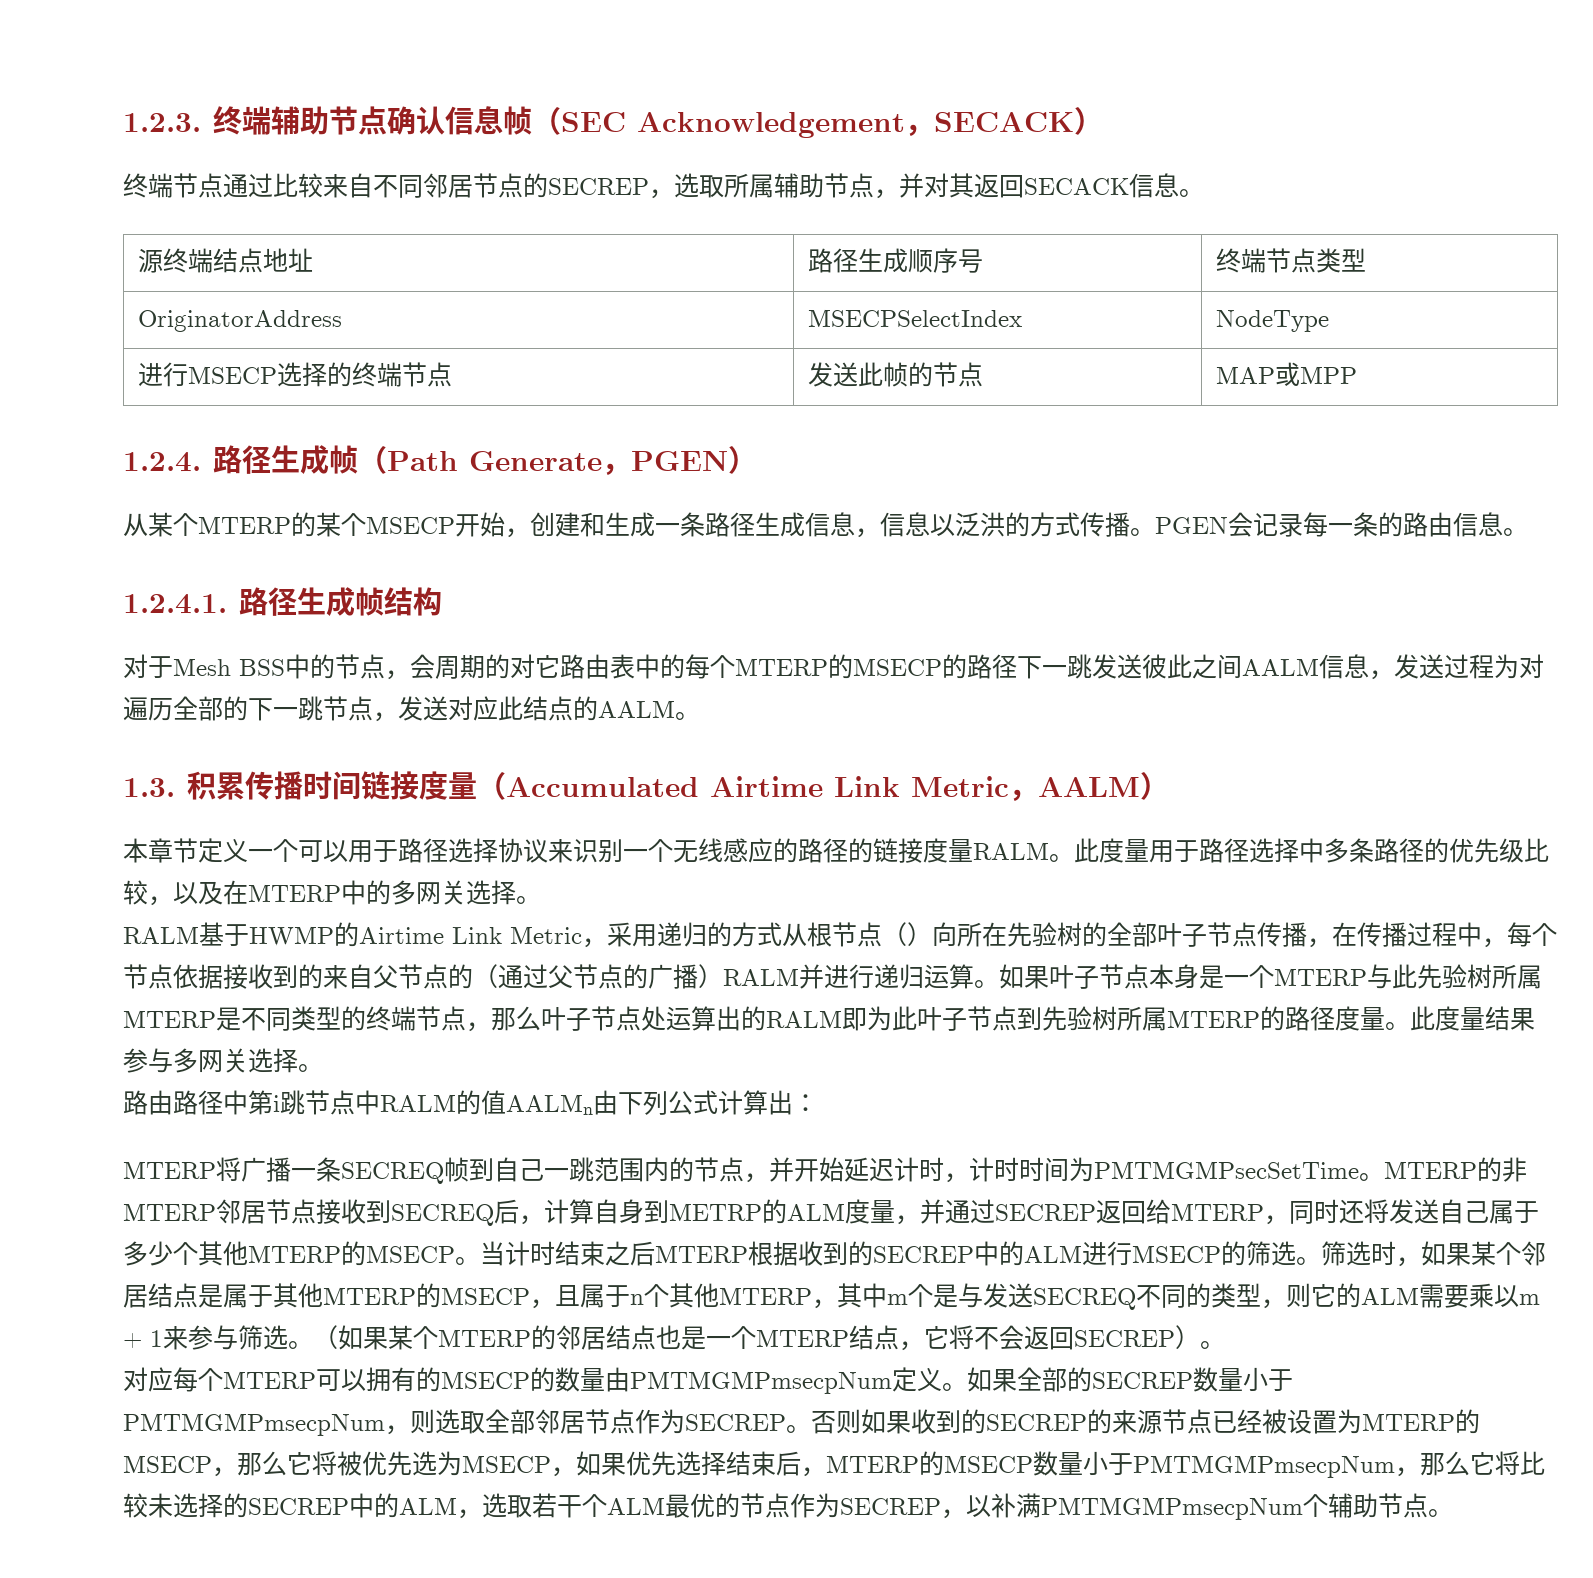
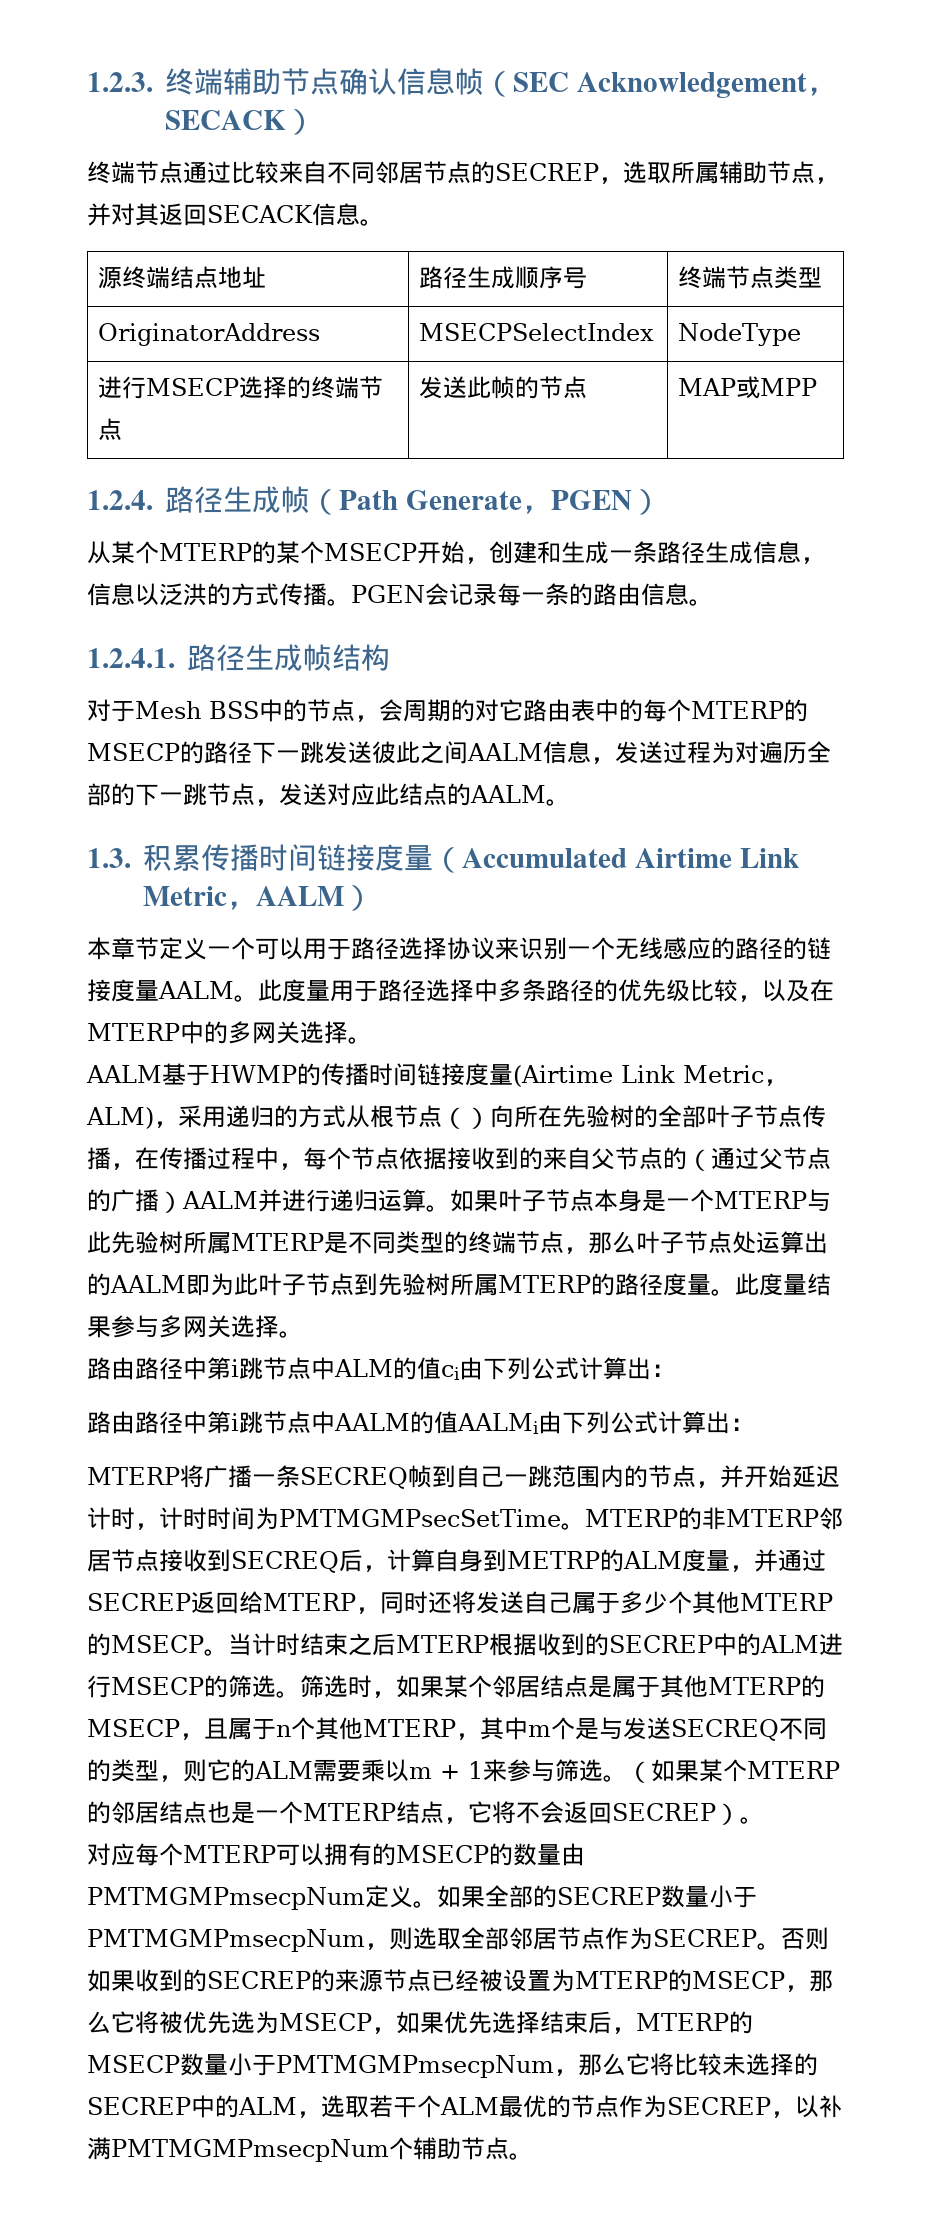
[973,842,1049,860] RALM -> [158,981,234,999] AALM
[123,926,199,944] RALM -> [86,1065,162,1083] AALM
[359,926,607,948] Airtime Link Metric， -> [321,1063,788,1087] [86,1107,178,1129] 传播时间链接度量(Airtime Link Metric，ALM)，
[723,968,799,986] RALM -> [182,1191,258,1209] AALM
[766,1010,842,1028] RALM -> [110,1275,186,1293] AALM
[380,1090,593,1115] RALM的值AALMn -> [334,1357,675,1380] [87,1411,539,1434] ALM的值ci由下列公式计算出： // 路由路径中第i跳节点中AALM的值AALMi

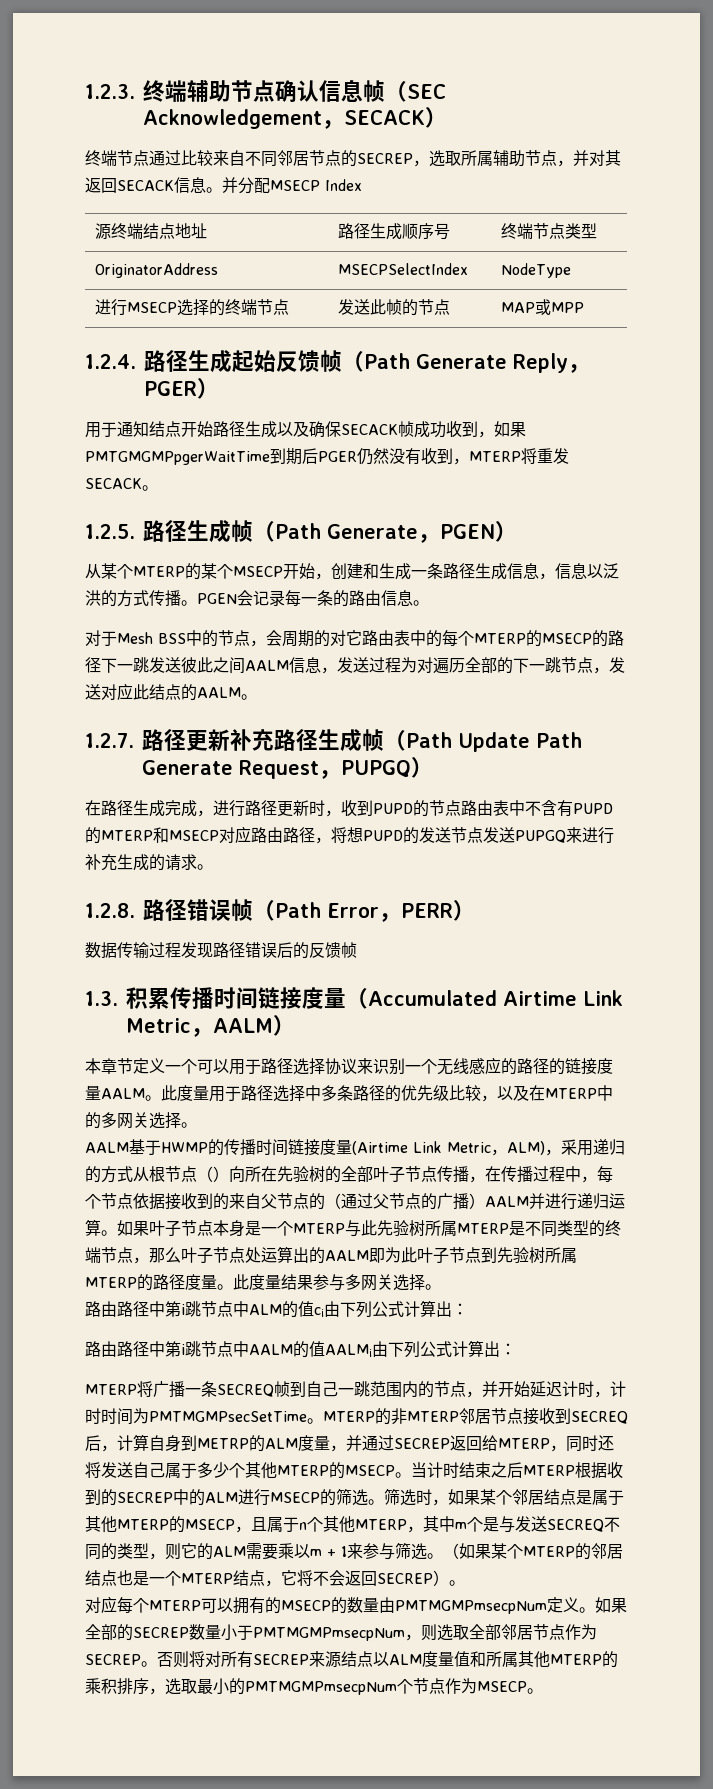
(384, 222) none -> [222,177,362,194] 并分配MSECP Index
(281, 499) none -> [232,350,590,373] [144,378,219,399] [85,421,526,438] [85,448,569,465] [85,478,158,491] [85,520,231,543] 起始反馈帧（Path Generate Reply，PGER） // 用于通知结点开始路径生成以及确保SECACK帧成功收到，如果PMTGMGMPpgerWaitTime到期后PGER仍然没有收到，MTERP将重发SECACK。 // 1.2.5.路径生成
[87,644,390,672] // 1.2.4.1.路径生成帧结构 -> (429, 603) none
(570, 802) none -> [85,729,582,752] [141,757,433,779] [85,800,613,817] [85,826,614,844] [85,854,213,871] [85,899,475,922] [85,942,357,959] // 1.2.7.路径更新补充路径生成帧（Path Update Path Generate Request，PUPGQ） // 在路径生成完成，进行路径更新时，收到PUPD的节点路由表中不含有PUPD的MTERP和MSECP对应路由路径，将想PUPD的发送节点发送PUPGQ来进行补充生成的请求。 // 1.2.8.路径错误帧（Path Error，PERR） // 数据传输过程发现路径错误后的反馈帧
[87,1969,833,1992] [87,2011,753,2034] [87,2053,818,2078] [87,2095,843,2118] [87,2137,509,2162] 如果收到的SECREP的来源节点已经被设置为MTERP的MSECP，那么它将被优先选为MSECP，如果优先选择结束后，MTERP的MSECP数量小于PMTMGMPmsecpNum，那么它将比较未选择的SECREP中的ALM，选取若干个ALM最优的节点作为SECREP，以补满PMTMGMPmsecpNum个辅助节点 -> [189,1651,618,1668] [85,1678,527,1695] 将对所有SECREP来源结点以ALM度量值和所属其他MTERP的乘积排序，选取最小的PMTMGMPmsecpNum个节点作为MSECP

